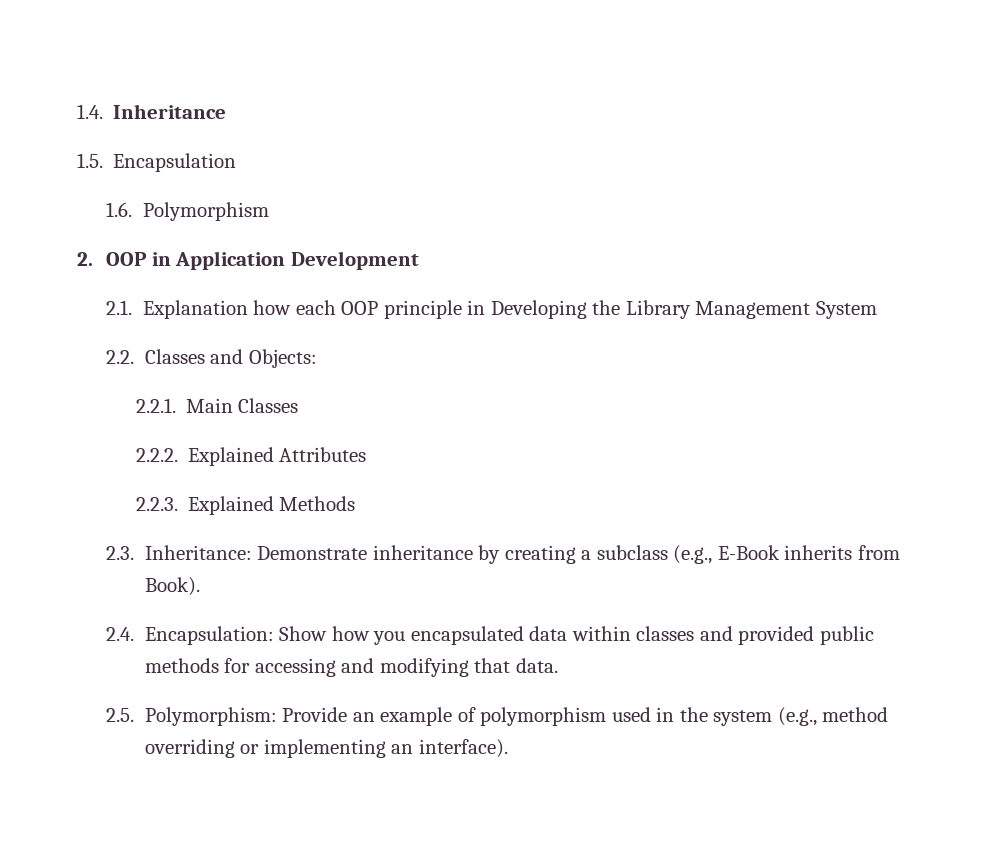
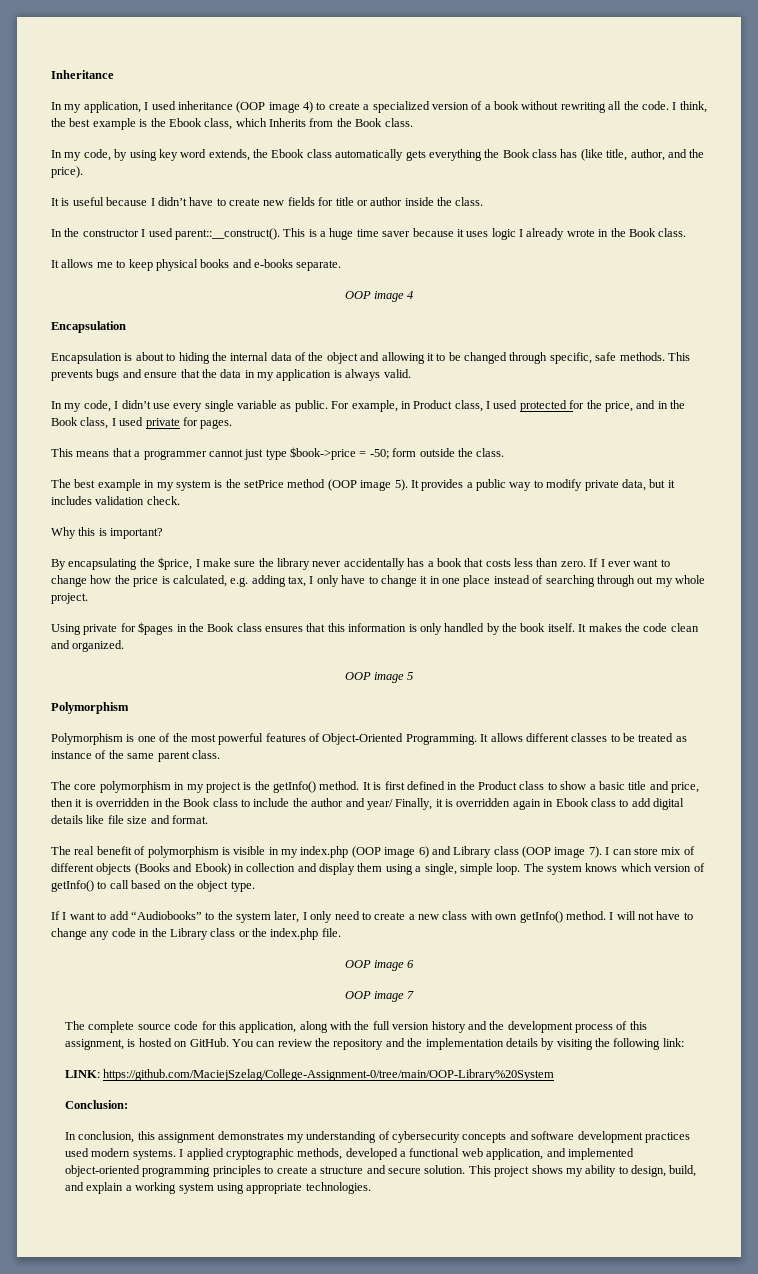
[77,104,103,119] 1.4. -> (51, 74) none
[77,153,237,172] [106,202,269,221] [77,251,419,270] [106,300,877,319] [106,349,317,368] [135,398,299,413] [135,447,367,466] [135,496,356,515] [106,545,900,564] [144,577,200,596] [106,626,874,645] [144,658,558,677] [106,707,889,726] [144,739,508,758] 1.5. Encapsulation // 1.6. Polymorphism // 2. OOP in Application Development // 2.1. Explanation how each OOP principle in Developing the Library Management System // 2.2. Classes and Objects: // 2.2.1. Main Classes // 2.2.2. Explained Attributes // 2.2.3. Explained Methods // 2.3. Inheritance: Demonstrate inheritance by creating a subclass (e.g., E-Book inherits from Book). // 2.4. Encapsulation: Show how you encapsulated data within classes and provided public methods for accessing and modifying that data. // 2.5. Polymorphism: Provide an example of polymorphism used in the system (e.g., method overriding or implementing an interface). -> [51,101,707,113] [51,118,413,130] [51,149,705,161] [51,166,83,178] [51,197,484,206] [51,228,687,240] [51,259,342,271] [344,291,414,302] [51,321,126,333] [51,352,690,364] [51,369,411,381] [51,400,685,412] [51,417,233,429] [51,447,505,460] [51,479,675,491] [51,496,180,505] [51,527,164,539] [51,557,670,570] [51,575,705,587] [51,593,88,604] [51,622,699,635] [51,640,125,652] [344,672,414,683] [51,702,129,714] [51,733,687,745] [51,750,220,762] [51,781,699,793] [51,798,684,810] [51,815,208,824] [51,846,695,858] [51,863,705,875] [51,880,255,892] [51,911,693,923] [51,928,341,940] [344,960,415,971] [344,991,415,1002] [64,1021,647,1033] [64,1038,684,1050] [64,1069,555,1081] [64,1100,128,1109] [64,1131,690,1143] [64,1148,634,1160] [64,1165,697,1177] [64,1182,371,1194] In my application, I used inheritance (OOP image 4) to create a specialized version of a book without rewriting all the code. I think, the best example is the Ebook class, which Inherits from the Book class. // In my code, by using key word extends, the Ebook class automatically gets everything the Book class has (like title, author, and the price). // It is useful because I didn’t have to create new fields for title or author inside the class. // In the constructor I used parent::__construct(). This is a huge time saver because it uses logic I already wrote in the Book class. // It allows me to keep physical books and e-books separate. // OOP image 4 // Encapsulation // Encapsulation is about to hiding the internal data of the object and allowing it to be changed through specific, safe methods. This prevents bugs and ensure that the data in my application is always valid. // In my code, I didn’t use every single variable as public. For example, in Product class, I used protected for the price, and in the Book class, I used private for pages. // This means that a programmer cannot just type $book->price = -50; form outside the class. // The best example in my system is the setPrice method (OOP image 5). It provides a public way to modify private data, but it includes validation check. // Why this is important? // By encapsulating the $price, I make sure the library never accidentally has a book that costs less than zero. If I ever want to change how the price is calculated, e.g. adding tax, I only have to change it in one place instead of searching through out my whole project. // Using private for $pages in the Book class ensures that this information is only handled by the book itself. It makes the code clean and organized. // OOP image 5 // Polymorphism // Polymorphism is one of the most powerful features of Object-Oriented Programming. It allows different classes to be treated as instance of the same parent class. // The core polymorphism in my project is the getInfo() method. It is first defined in the Product class to show a basic title and price, then it is overridden in the Book class to include the author and year/ Finally, it is overridden again in Ebook class to add digital details like file size and format. // The real benefit of polymorphism is visible in my index.php (OOP image 6) and Library class (OOP image 7). I can store mix of different objects (Books and Ebook) in collection and display them using a single, simple loop. The system knows which version of getInfo() to call based on the object type. // If I want to add “Audiobooks” to the system later, I only need to create a new class with own getInfo() method. I will not have to change any code in the Library class or the index.php file. // OOP image 6 // OOP image 7 // The complete source code for this application, along with the full version history and the development process of this assignment, is hosted on GitHub. You can review the repository and the implementation details by visiting the following link: // LINK: https://github.com/MaciejSzelag/College-Assignment-0/tree/main/OOP-Library%20System // Conclusion: // In conclusion, this assignment demonstrates my understanding of cybersecurity concepts and software development practices used modern systems. I applied cryptographic methods, developed a functional web application, and implemented object-oriented programming principles to create a structure and secure solution. This project shows my ability to design, build, and explain a working system using appropriate technologies.

